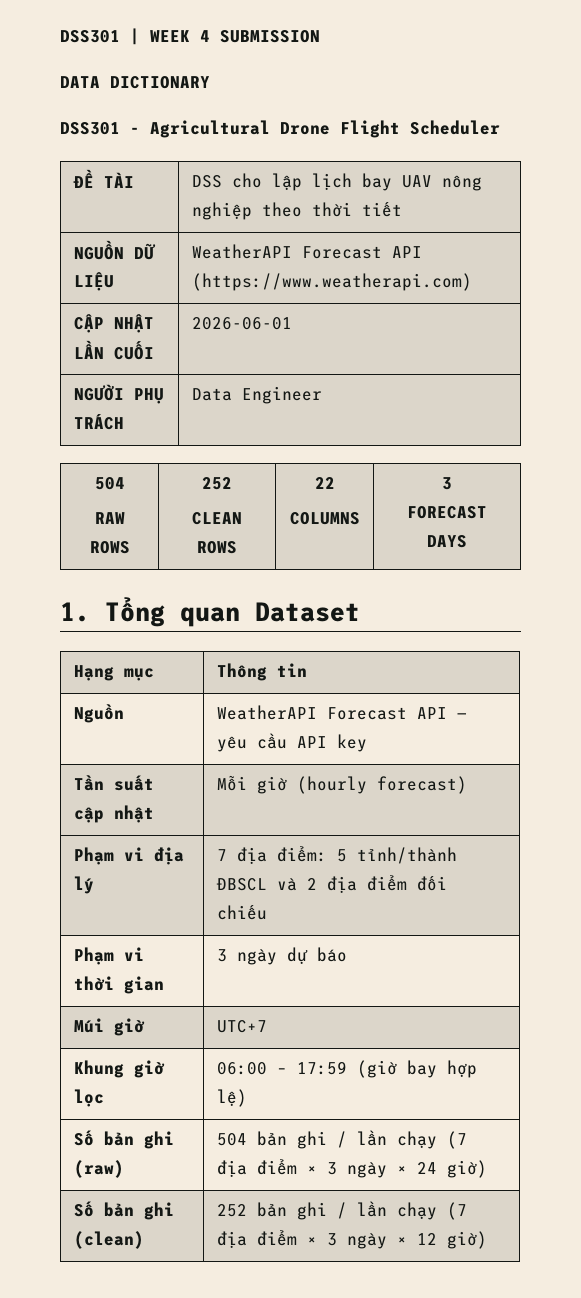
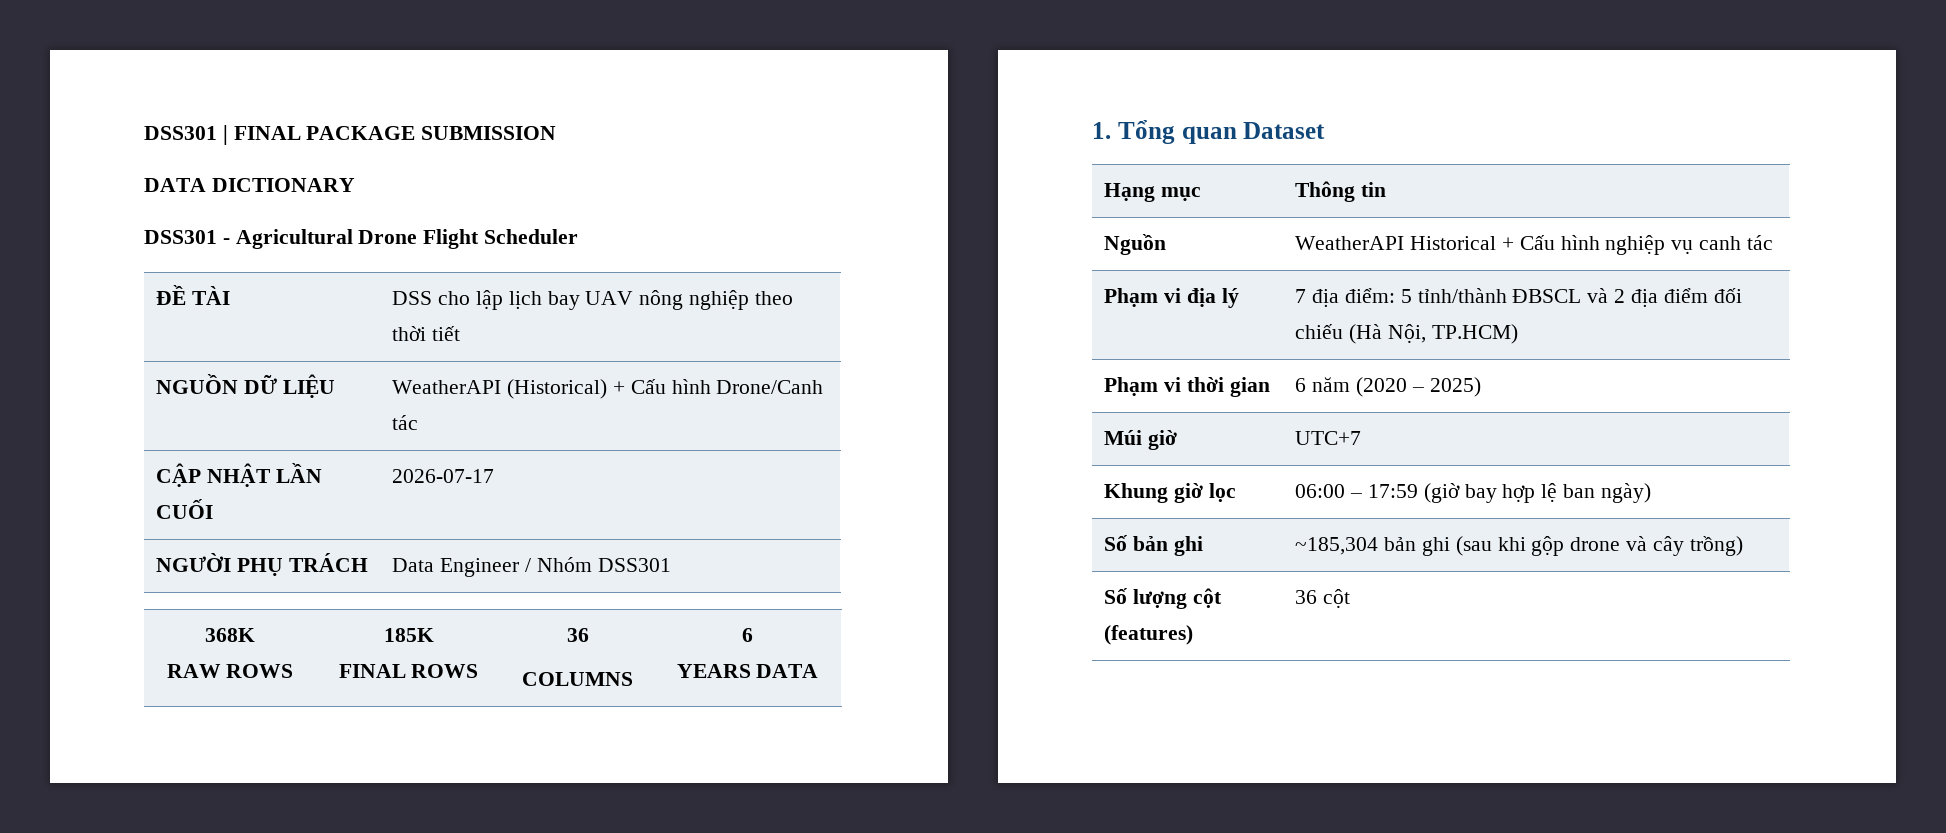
[150,30,210,42] WEEK 4 -> [233,126,416,140] FINAL PACKAGE
[301,246,422,259] [191,273,472,291] Forecast API (https://www.weatherapi.com) -> [507,379,824,399] [392,415,419,430] (Historical) + Cấu hình Drone/Canh tác
[191,317,292,330] 2026-06-01 -> [392,469,495,483] 2026-07-17
[94,477,125,490] // 504 -> [525,557,671,572] [205,628,255,642] / Nhóm DSS301 // 368K
[202,477,232,490] [192,512,242,525] [197,541,237,554] [314,477,335,489] 252 // CLEAN ROWS | 22 -> [383,628,434,642] [338,664,479,678] [566,628,589,642] 185K // FINAL ROWS | 36
[442,477,452,490] [407,506,487,519] [427,535,467,548] 3 // FORECAST DAYS -> [742,628,753,642] [676,664,819,678] 6 // YEARS DATA
[326,707,467,720] [216,733,367,752] [73,775,154,791] [73,805,154,823] [216,775,467,794] Forecast API — yêu cầu API key // Tần suất cập nhật | Mỗi giờ (hourly forecast) -> [1410,235,1773,255] Historical + Cấu hình nghiệp vụ canh tác
(267, 912) none -> [1349,324,1518,344] (Hà Nội, TP.HCM)
[216,947,347,965] 3 ngày dự báo -> [1295,377,1481,397] 6 năm (2020 – 2025)
[216,1089,247,1107] [73,1130,174,1149] [73,1160,124,1178] [216,1130,467,1149] [216,1159,487,1178] [73,1201,174,1220] [73,1231,144,1249] [216,1201,467,1220] [216,1230,487,1249] lệ) // Số bản ghi (raw) | 504 bản ghi / lần chạy (7 địa điểm × 3 ngày × 24 giờ) // Số bản ghi (clean) | 252 bản ghi / lần chạy (7 địa điểm × 3 ngày × 12 giờ) -> [1541,483,1651,503] [1104,535,1204,556] [1295,536,1743,556] [1104,588,1223,609] [1104,625,1194,645] [1295,589,1351,608] lệ ban ngày) // Số bản ghi | ~185,304 bản ghi (sau khi gộp drone và cây trồng) // Số lượng cột (features) | 36 cột

